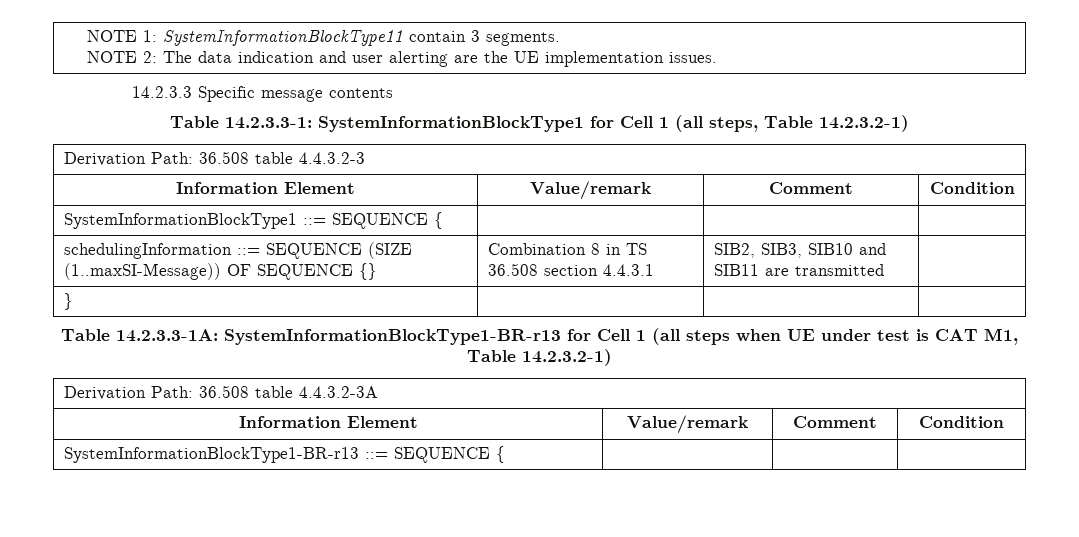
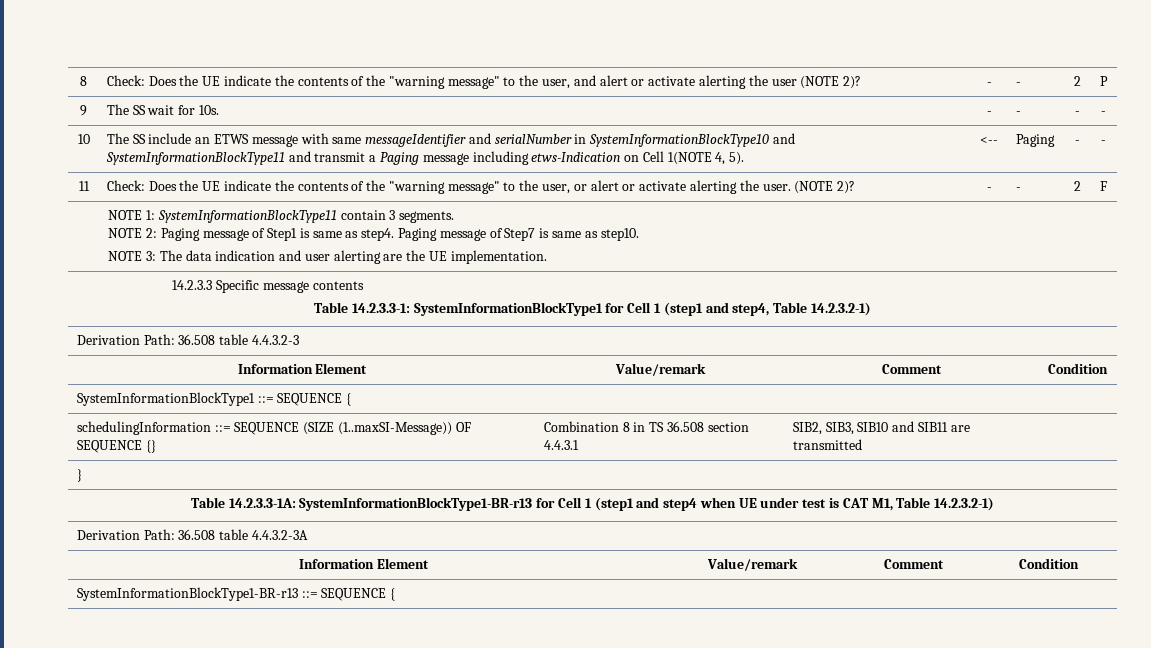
(87, 36) none -> [80,76,87,86] [106,75,862,89] [986,82,992,86] [1015,82,1021,86] [1074,76,1081,86] [1100,76,1108,86] [80,105,87,116] [106,104,220,115] [986,111,992,115] [1015,111,1021,115] [1075,111,1080,115] [1101,111,1106,115] [77,134,90,144] [106,133,796,147] [105,151,745,165] [980,137,998,144] [1015,134,1055,147] [1075,140,1080,144] [1101,140,1106,144] [78,181,90,191] [106,180,856,194] [986,187,992,191] [1015,187,1021,191] [1074,181,1081,191] [1100,181,1107,191] 8 | Check: Does the UE indicate the contents of the "warning message" to the user, and alert or activate alerting the user (NOTE 2)? | - | - | 2 | P // 9 | The SS wait for 10s. | - | - | - | - // 10 | The SS include an ETWS message with same messageIdentifier and serialNumber in SystemInformationBlockType10 and SystemInformationBlockType11 and transmit a Paging message including etws-Indication on Cell 1(NOTE 4, 5). | <-- | Paging | - | - // 11 | Check: Does the UE indicate the contents of the "warning message" to the user, or alert or activate alerting the user. (NOTE 2)? | - | - | 2 | F //
(158, 57) none -> [160,228,639,241] [108,251,157,261] Paging message of Step1 is same as step4. Paging message of Step7 is same as step10. // NOTE 3:
[545,51,718,67] implementation issues. -> [450,250,547,264] implementation.
[675,115,758,132] (all steps, -> [663,302,770,316] (step1 and step4,
[652,328,730,345] (all steps -> [594,497,698,511] (step1 and step4

